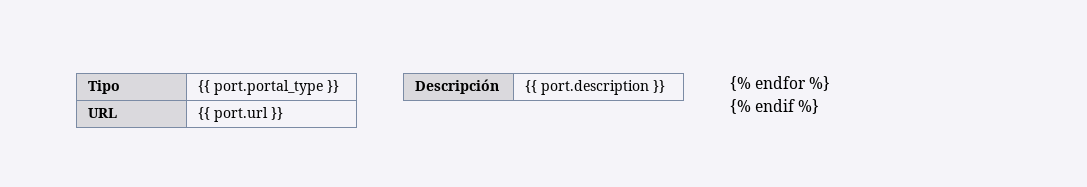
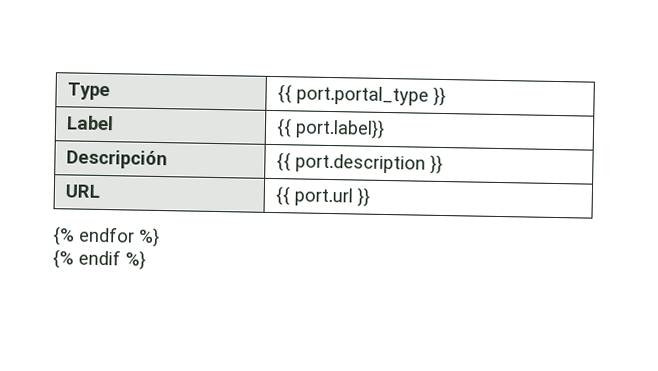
[88,80,121,94] Tipo -> [66,82,110,101] Type
(340, 86) none -> [65,115,114,131] [275,118,385,139] [65,149,168,170] [275,152,443,174] // Label | {{ port.label}} // Descripción | {{ port.description }}
[415,79,500,94] [525,80,666,95] // Descripción | {{ port.description }} -> (370, 197) none

